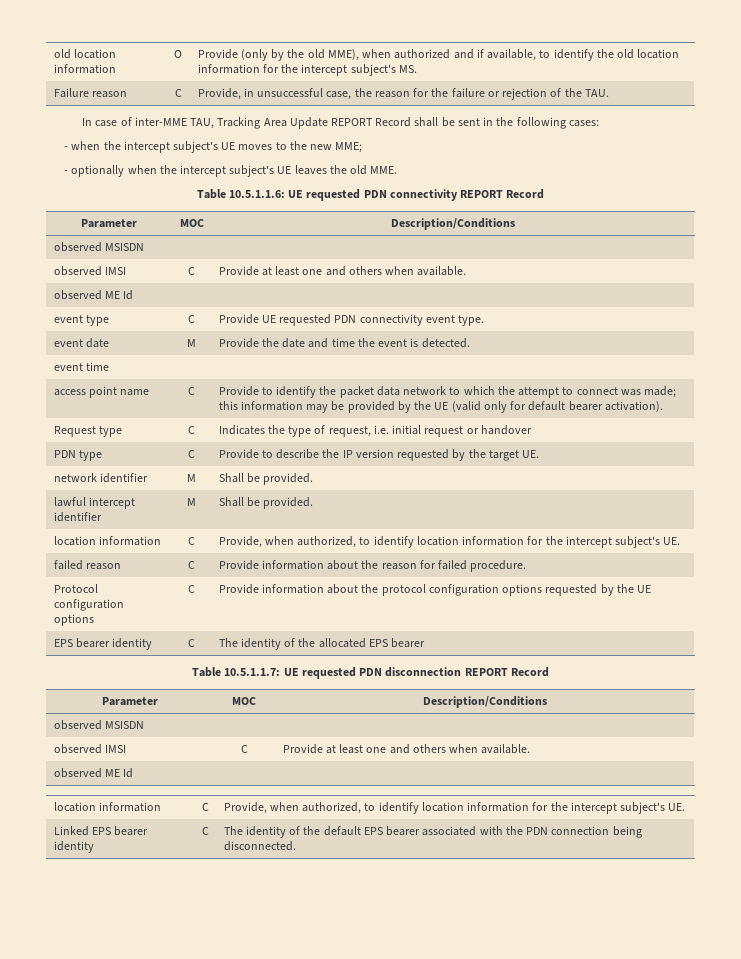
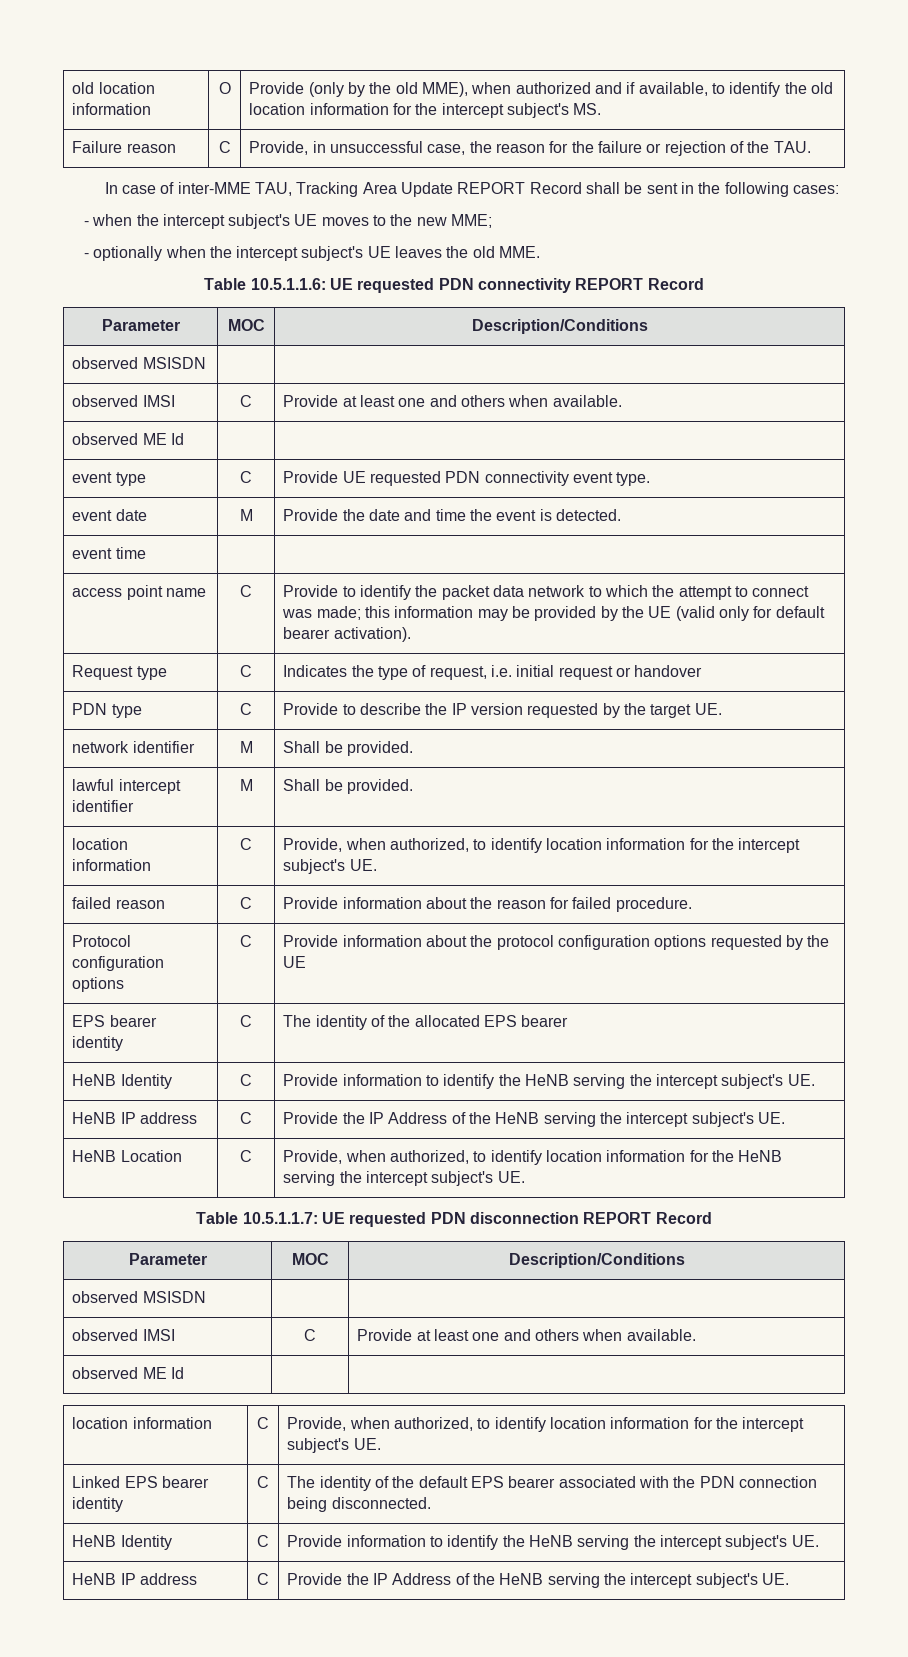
(426, 643) none -> [72,1074,172,1089] [240,1074,252,1086] [283,1074,815,1089] [72,1112,198,1124] [240,1112,252,1124] [283,1112,785,1127] [72,1150,182,1162] [240,1150,252,1162] [283,1150,783,1165] [283,1171,525,1186] // HeNB Identity | C | Provide information to identify the HeNB serving the intercept subject's UE. // HeNB IP address | C | Provide the IP Address of the HeNB serving the intercept subject's UE. // HeNB Location | C | Provide, when authorized, to identify location information for the HeNB serving the intercept subject's UE.
(296, 846) none -> [72,1535,172,1550] [257,1535,269,1547] [287,1535,819,1550] [72,1573,198,1585] [257,1573,269,1585] [287,1573,789,1588] // HeNB Identity | C | Provide information to identify the HeNB serving the intercept subject's UE. // HeNB IP address | C | Provide the IP Address of the HeNB serving the intercept subject's UE.

